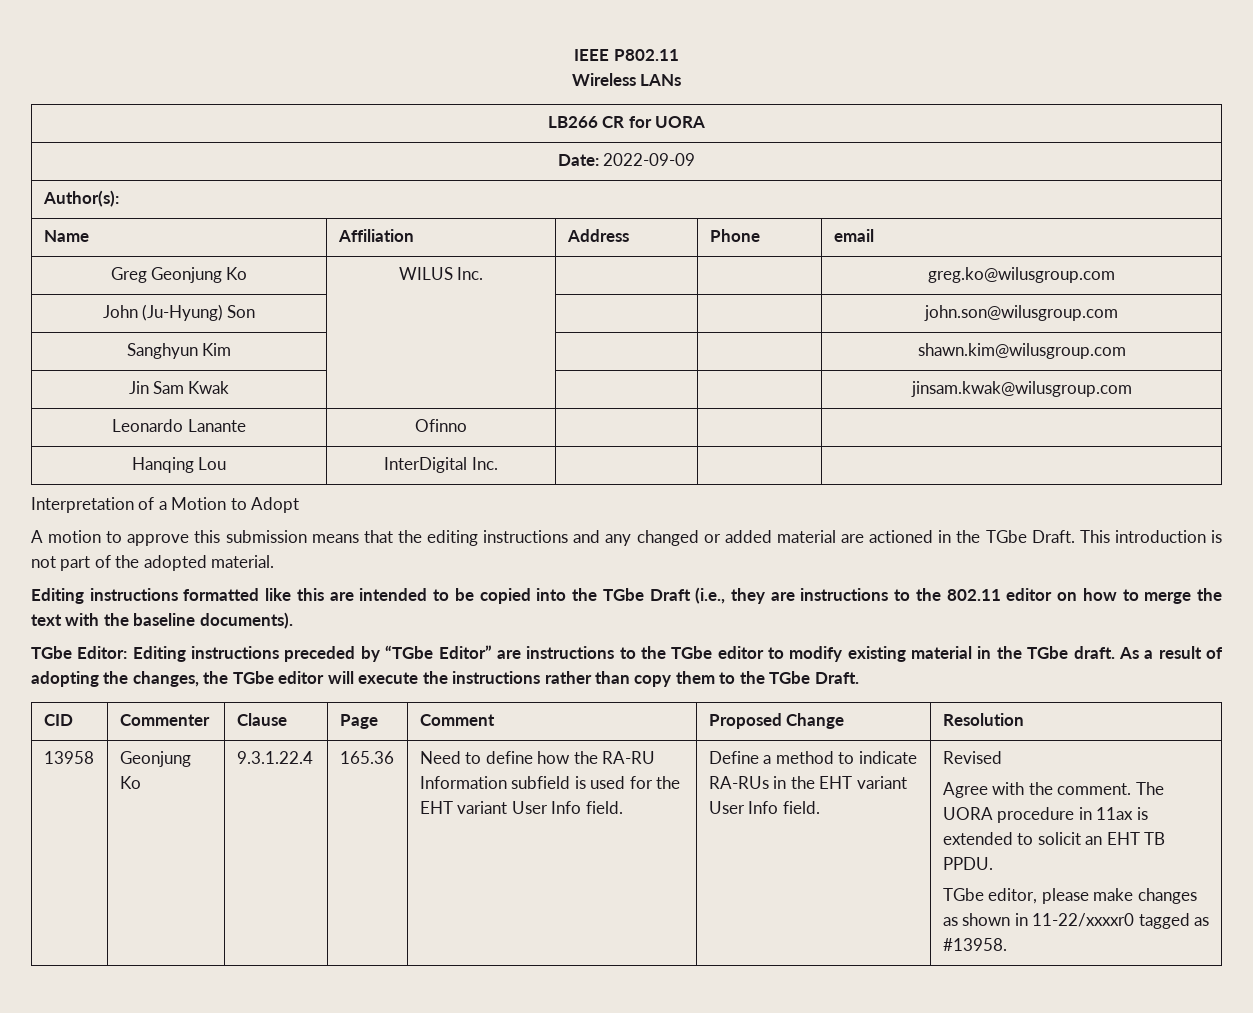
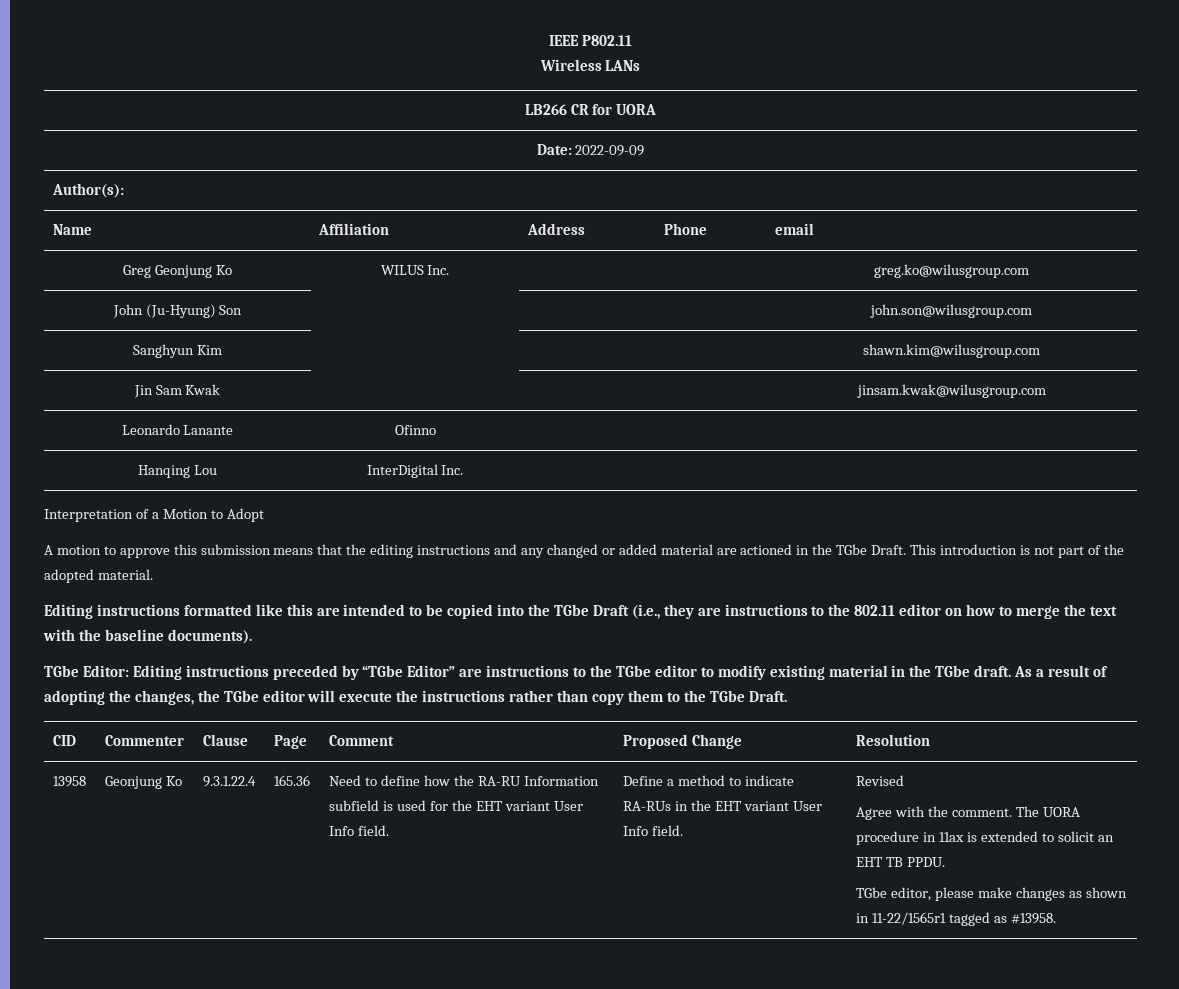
[1032,913,1135,927] 11-22/xxxxr0 -> [872,912,947,925] 11-22/1565r1

